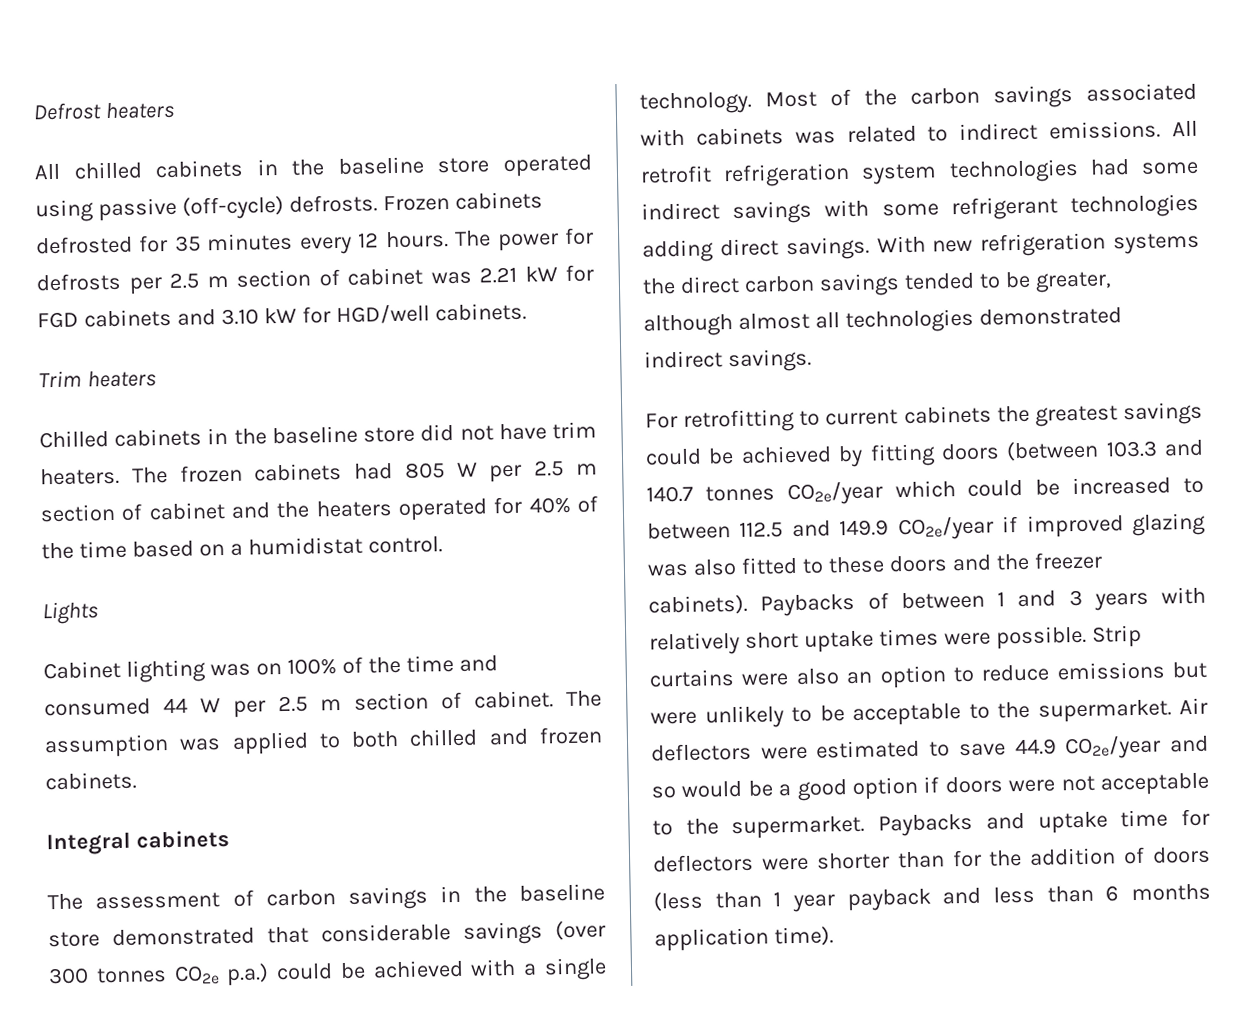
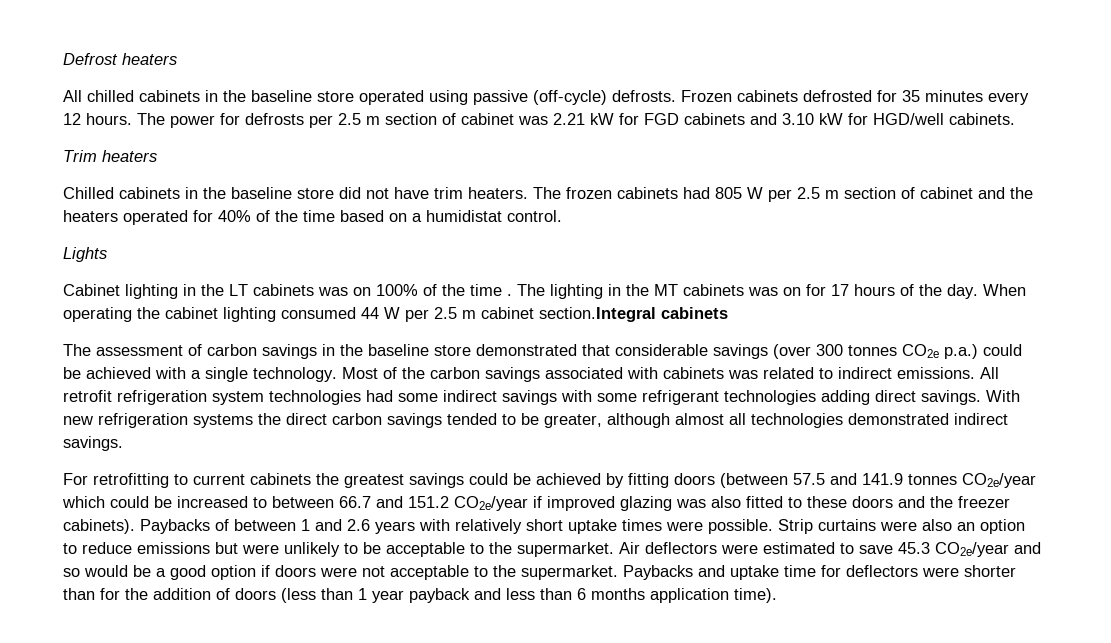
(206, 671) none -> [183,284,314,296] in the LT cabinets
[458,655,498,672] and -> [507,284,1026,299] [63,307,276,322] . The lighting in the MT cabinets was on for 17 hours of the day. When operating the cabinet lighting
[354,690,602,711] [44,726,603,759] [45,771,137,791] [46,831,131,856] section of cabinet. The assumption was applied to both chilled and frozen cabinets. // Integral -> [481,307,656,322] cabinet section.Integral
[1105,439,1204,458] [646,485,693,503] 103.3 and 140.7 -> [793,473,903,485] 57.5 and 141.9
[739,519,890,538] 112.5 and 149.9 -> [339,496,449,508] 66.7 and 151.2
[1068,589,1083,607] 3 -> [347,519,370,531] 2.6
[1014,738,1057,756] 44.9 -> [898,542,930,554] 45.3

